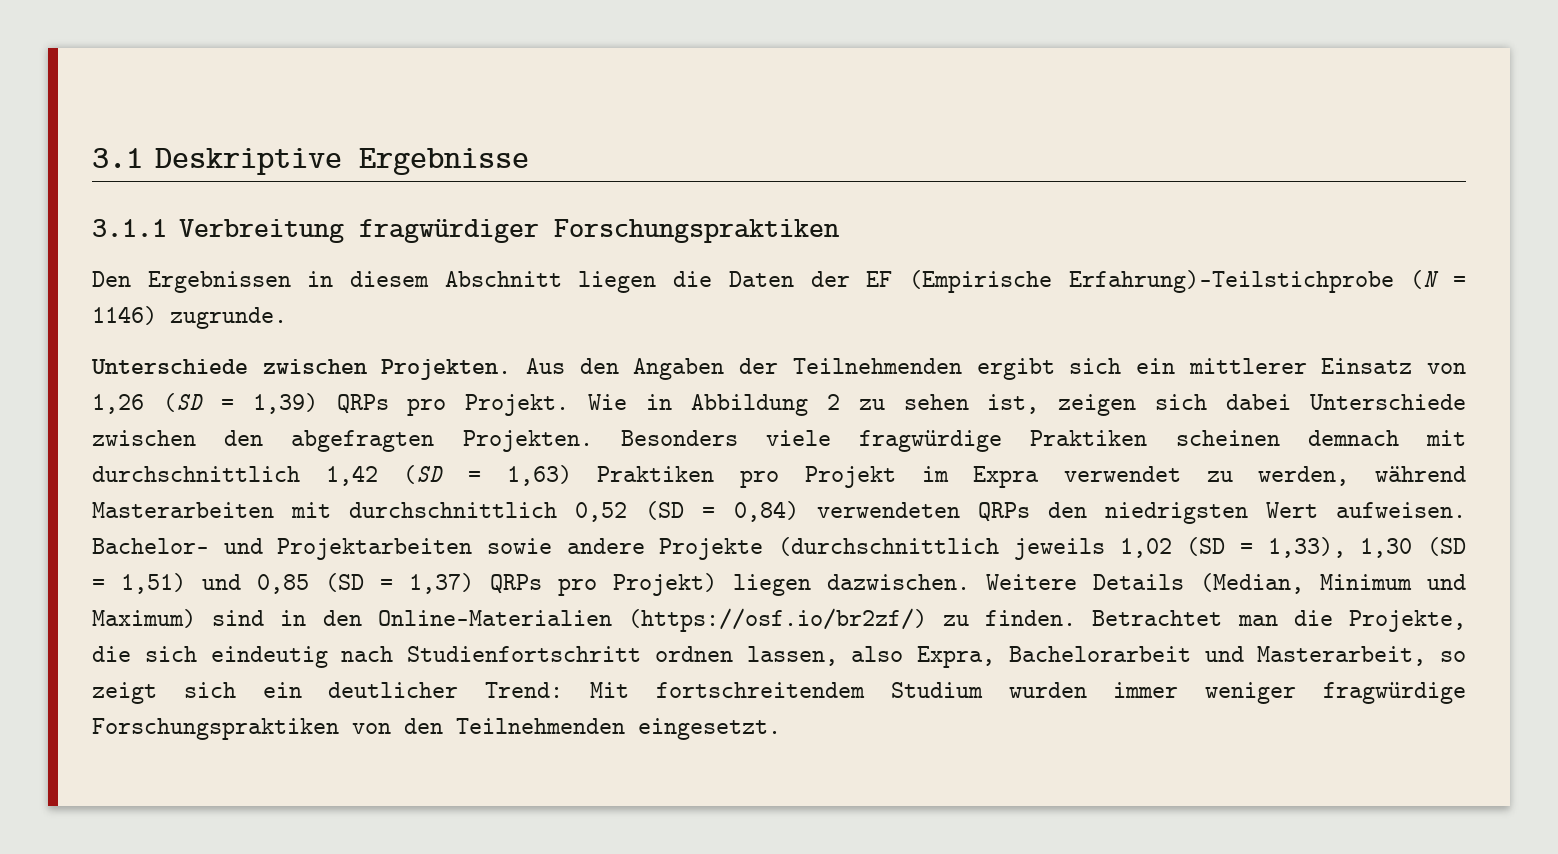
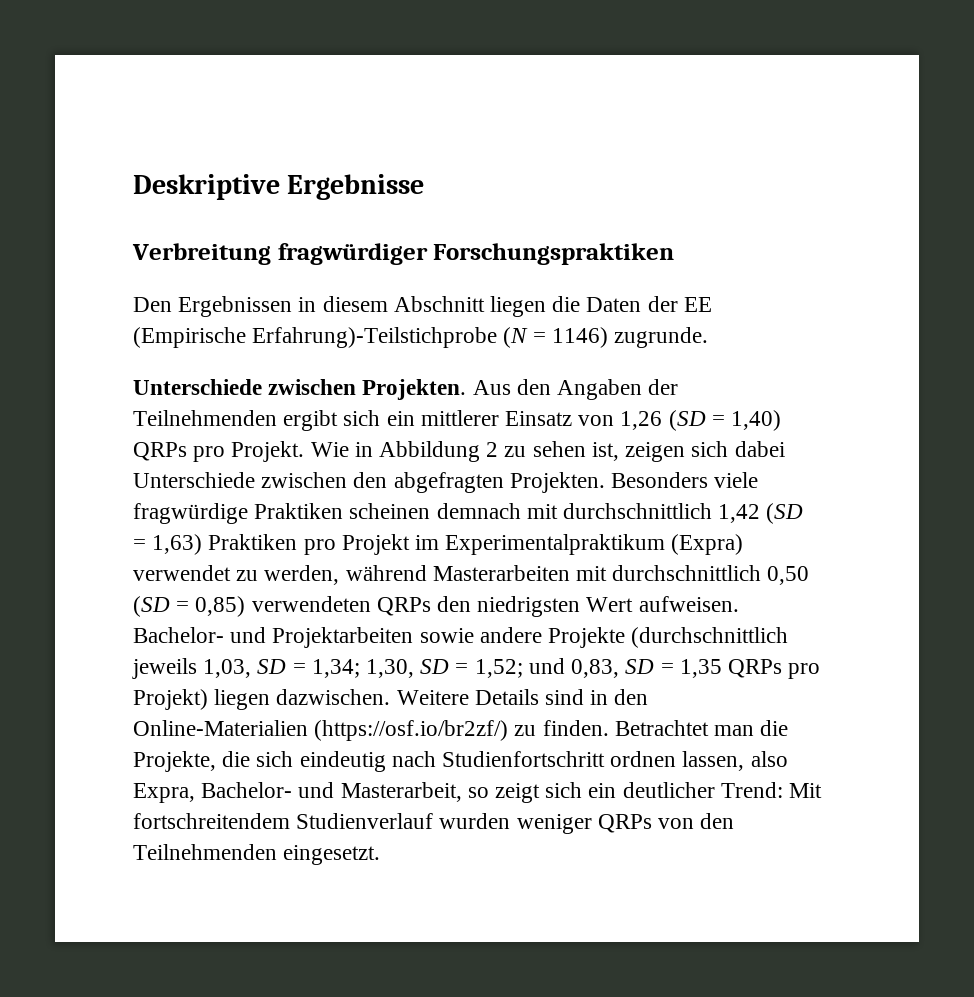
[92,148,143,168] 3.1 -> (133, 187) none
[92,219,167,237] 3.1.1 -> (425, 187) none
[866,271,893,287] EF -> [683,297,712,312] EE
[252,393,318,414] 1,39) -> [731,410,782,431] 1,40)
[973,466,1040,488] Expra -> [445,534,744,555] Experimentalpraktikum (Expra)
[575,501,799,522] 0,52 (SD = 0,84) -> [767,566,810,585] [133,596,246,617] 0,50 (SD = 0,85)
[1119,537,1466,558] [92,573,474,594] 1,02 (SD = 1,33), 1,30 (SD = 1,51) und 0,85 (SD = 1,37) -> [203,658,722,678] 1,03, SD = 1,34; 1,30, SD = 1,52; und 0,83, SD = 1,35
[1200,573,1466,594] [92,609,196,628] (Median, Minimum und Maximum) -> (539, 697) none
[1008,646,1191,662] Bachelorarbeit -> [201,782,293,798] Bachelor-
[890,682,1466,704] [92,718,339,740] Studium wurden immer weniger fragwürdige Forschungspraktiken -> [296,813,652,834] Studienverlauf wurden weniger QRPs

